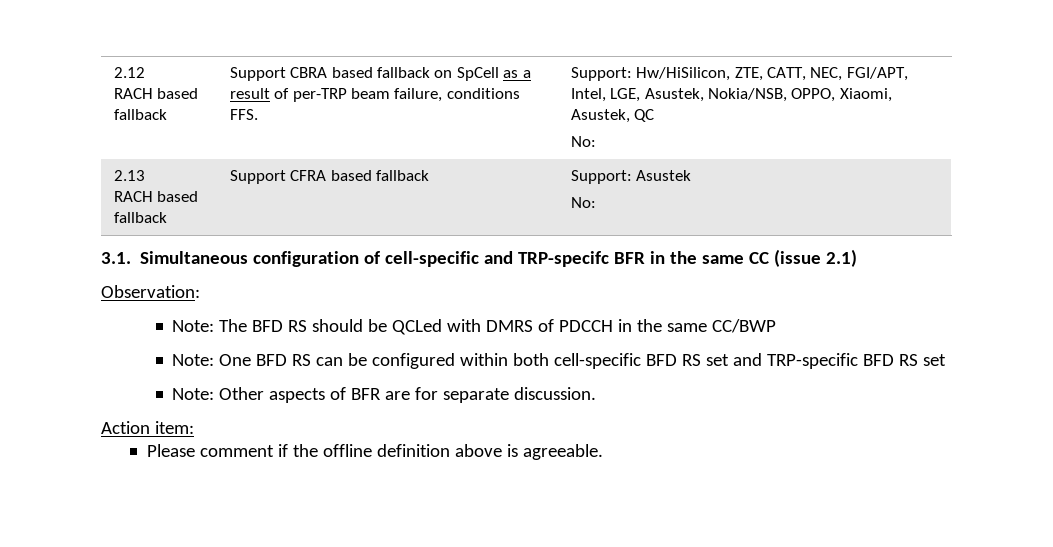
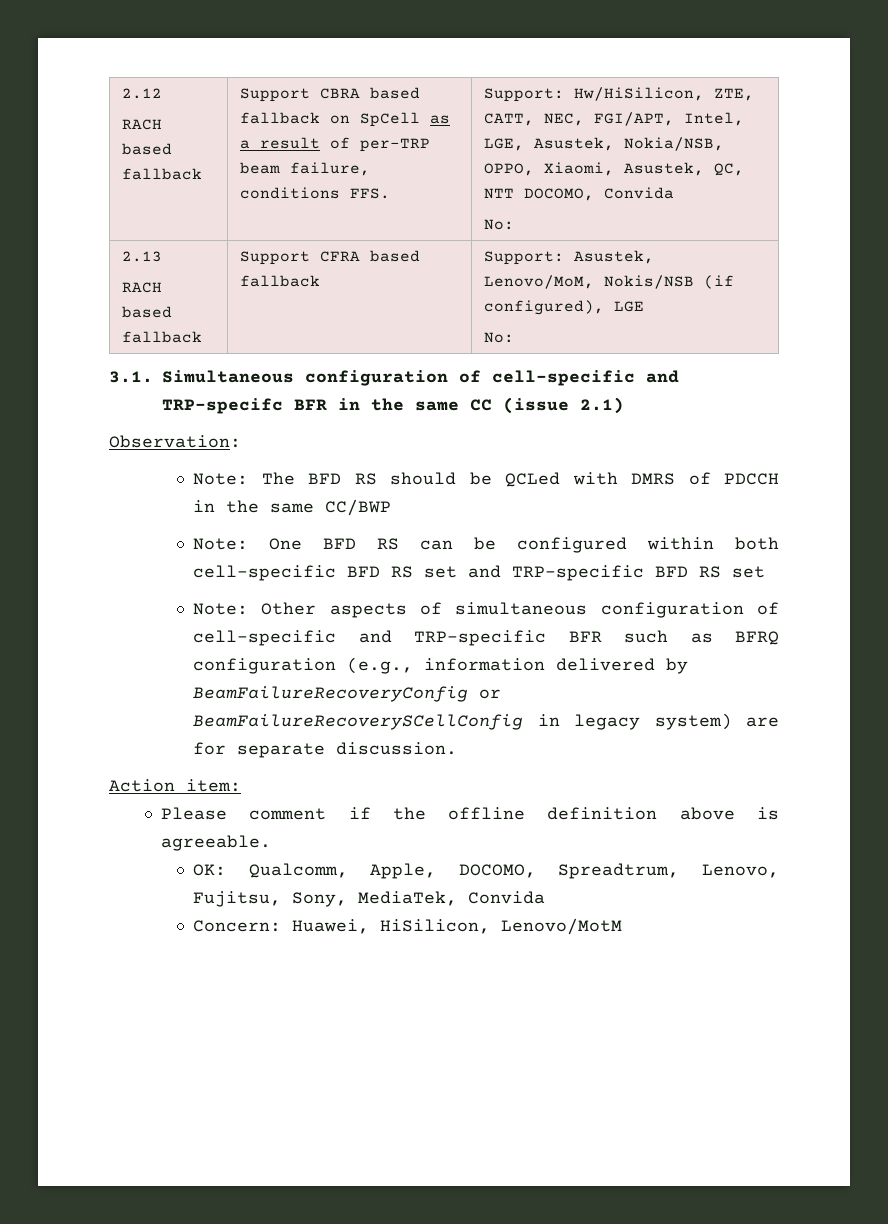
[634,109,655,122] QC -> [714,163,745,176] [484,187,675,201] QC, NTT DOCOMO, Convida
[636,170,692,181] Asustek -> [574,250,655,264] [484,275,735,289] [484,300,645,315] Asustek, Lenovo/MoM, Nokis/NSB (if configured), LGE
[351,388,382,400] BFR -> [455,602,779,618] [193,630,779,646] [193,657,689,674] [193,686,502,702] [193,713,732,730] simultaneous configuration of cell-specific and TRP-specific BFR such as BFRQ configuration (e.g., information delivered by BeamFailureRecoveryConfig or BeamFailureRecoverySCellConfig in legacy system)
(603, 452) none -> [193,863,779,879] [193,891,546,907] [193,918,623,935] // OK: Qualcomm, Apple, DOCOMO, Spreadtrum, Lenovo, Fujitsu, Sony, MediaTek, Convida // Concern: Huawei, HiSilicon, Lenovo/MotM

